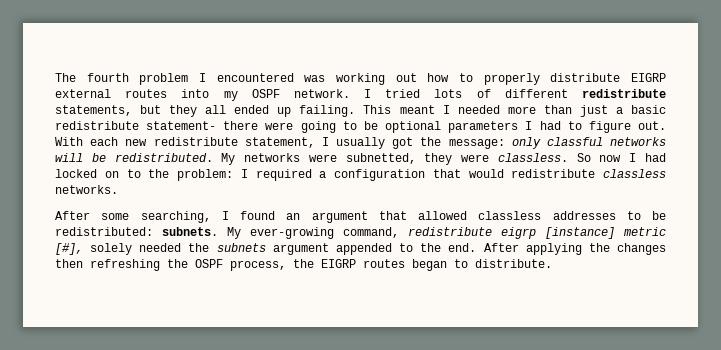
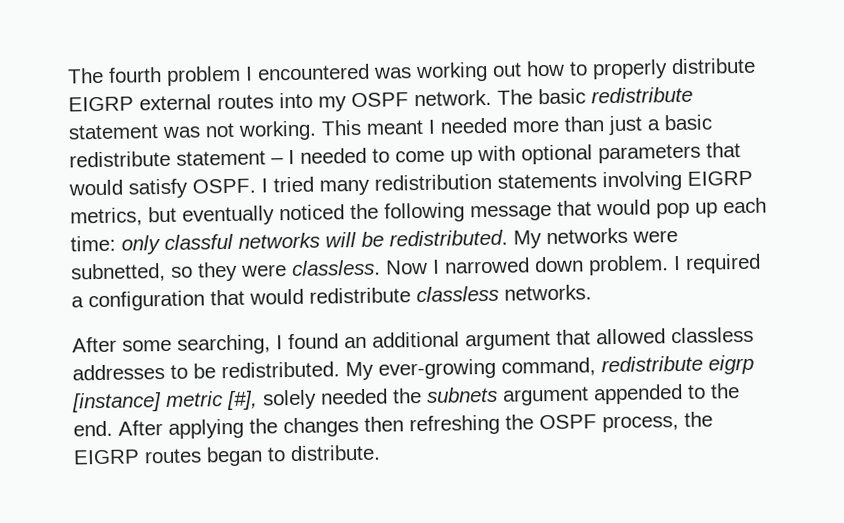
[364,89,666,98] [55,105,356,117] I tried lots of different redistribute statements, but they all ended up failing. -> [497,86,693,105] [68,120,317,141] The basic redistribute statement was not working.
[146,121,666,133] [55,137,505,149] statement- there were going to be optional parameters I had to figure out. With each new redistribute statement, I usually got the message: -> [176,142,741,166] [68,170,753,199] [70,197,767,227] [70,235,116,252] statement – I needed to come up with optional parameters that would satisfy OSPF. I tried many redistribution statements involving EIGRP metrics, but eventually noticed the following message that would pop up each time:
(416, 158) none -> [171,266,193,278] so
[576,153,666,162] [55,169,233,181] So now I had locked on to the problem: -> [385,255,669,276] Now I narrowed down problem.
(301, 216) none -> [372,331,460,348] additional
[55,227,218,236] redistributed: subnets. -> [221,361,340,379] redistributed.

